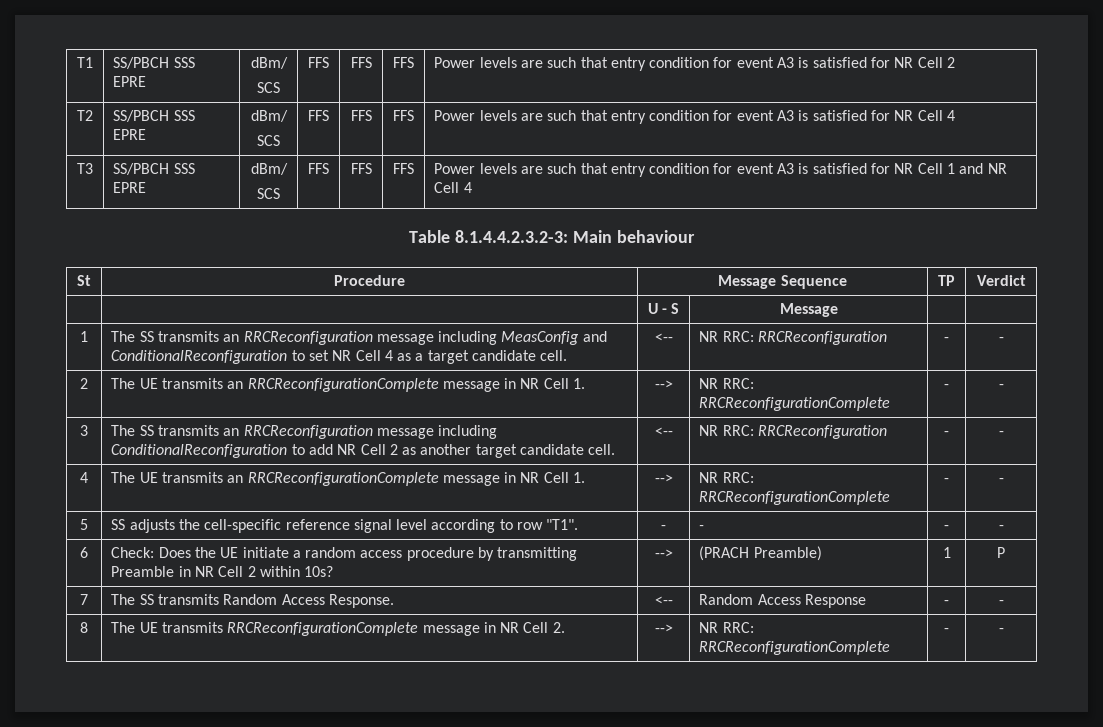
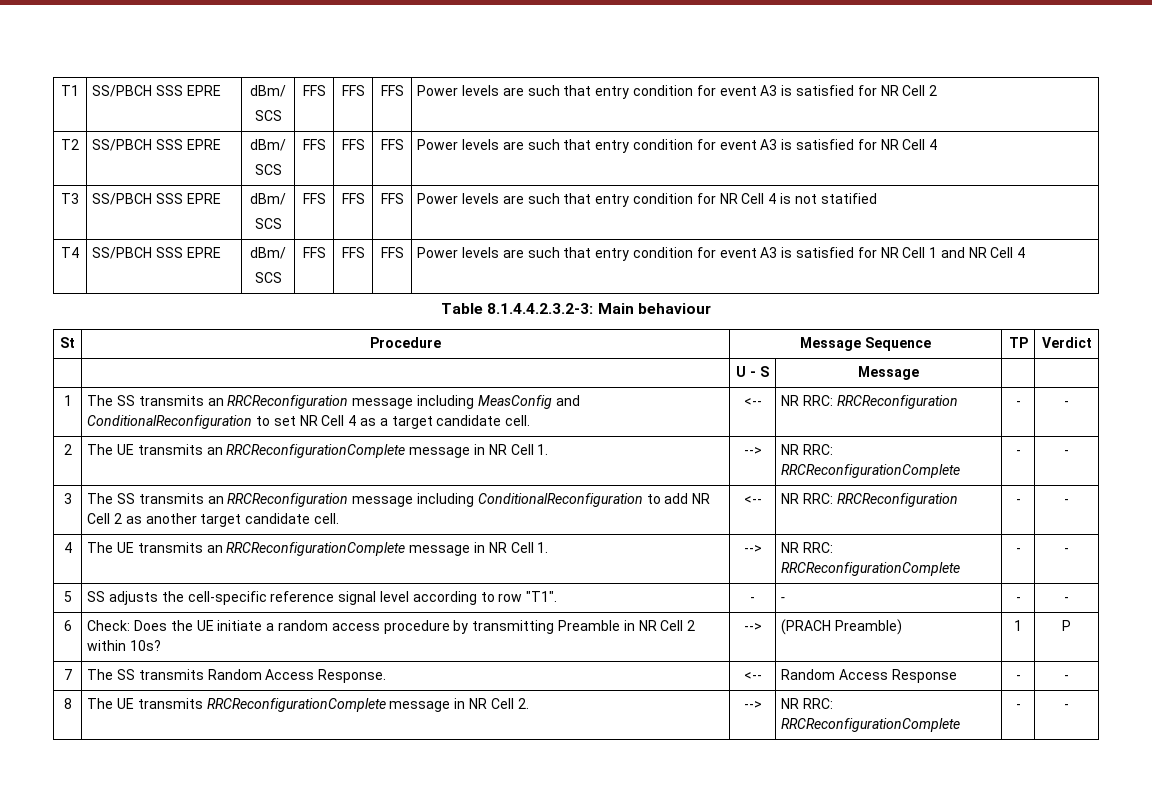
(288, 169) none -> [254,218,282,229] [302,193,326,204] [341,193,365,204] [380,193,404,204] [417,193,877,207] [61,247,79,258] [92,247,221,259] [250,247,286,259] // SCS | FFS | FFS | FFS | Power levels are such that entry condition for NR Cell 4 is not statified // T4 | SS/PBCH SSS EPRE | dBm/

